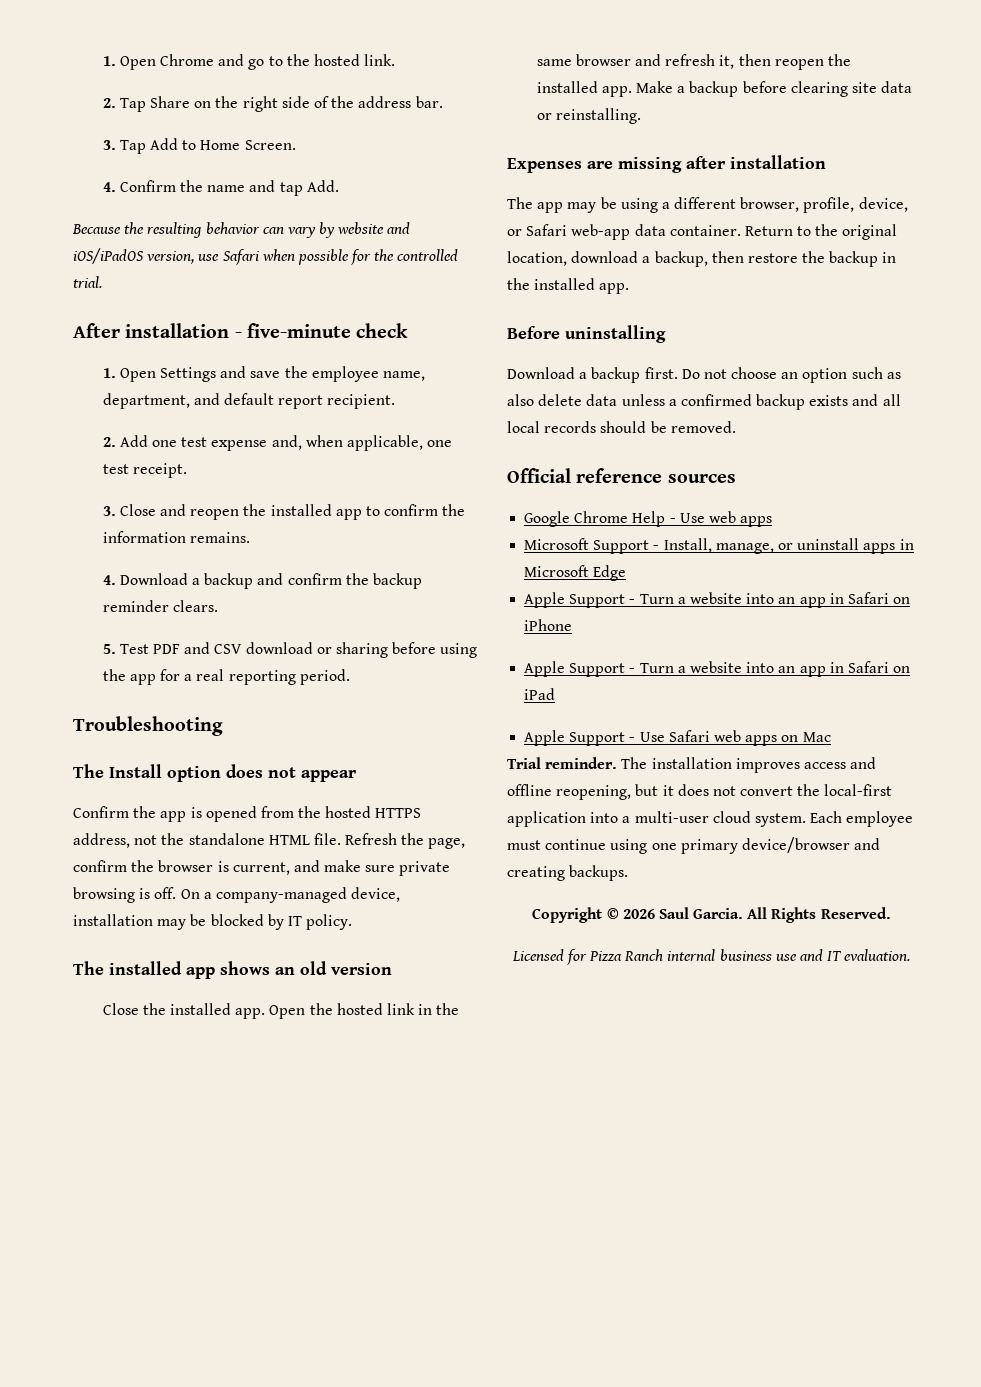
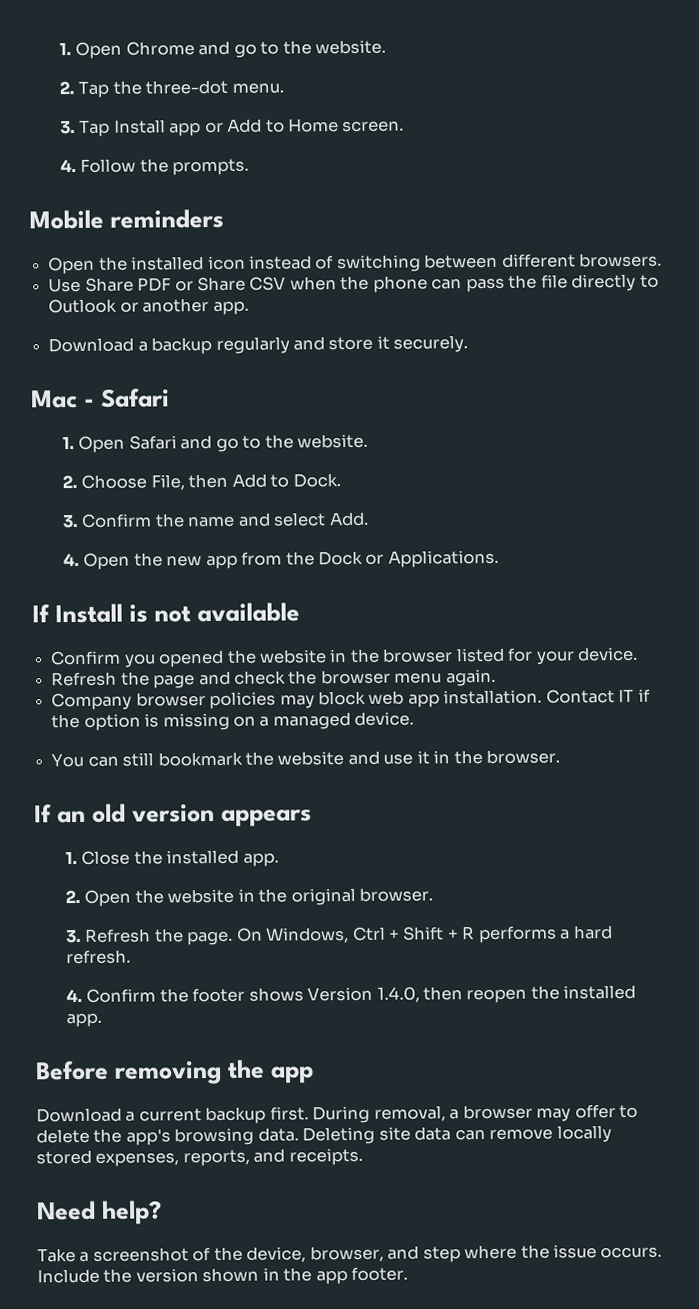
[314,54,396,66] hosted link. -> [315,39,387,55] website.
[150,96,443,112] [102,138,296,154] [102,180,339,196] [72,222,411,238] [73,248,459,265] [73,276,102,288] [73,323,409,338] [102,366,426,382] [102,393,396,409] [102,435,453,451] [102,463,187,478] [102,504,466,520] [102,531,250,543] [102,573,423,589] [102,600,218,612] [102,642,478,658] [102,669,350,685] [73,716,223,736] [73,764,357,782] [73,806,422,822] [73,833,466,849] [73,860,451,876] [73,887,401,903] [73,914,353,930] [73,961,392,979] [102,1003,460,1019] [536,54,735,69] Share on the right side of the address bar. // 3. Tap Add to Home Screen. // 4. Confirm the name and tap Add. // Because the resulting behavior can vary by website and iOS/iPadOS version, use Safari when possible for the controlled trial. // After installation - five-minute check // 1. Open Settings and save the employee name, department, and default report recipient. // 2. Add one test expense and, when applicable, one test receipt. // 3. Close and reopen the installed app to confirm the information remains. // 4. Download a backup and confirm the backup reminder clears. // 5. Test PDF and CSV download or sharing before using the app for a real reporting period. // Troubleshooting // The Install option does not appear // Confirm the app is opened from the hosted HTTPS address, not the standalone HTML file. Refresh the page, confirm the browser is current, and make sure private browsing is off. On a company-managed device, installation may be blocked by IT policy. // The installed app shows an old version // Close the installed app. Open the hosted link in the same browser and refresh it, -> [112,79,284,95] [59,118,405,137] [59,158,250,176] [29,208,224,230] [48,252,663,275] [48,273,659,293] [48,298,249,315] [48,335,469,355] [31,388,170,409] [61,433,369,453] [61,473,341,491] [61,511,369,529] [62,549,499,570] [32,602,300,624] [50,646,639,668] [51,668,496,689] [51,688,651,711] [51,711,415,731] [51,749,561,768] [34,802,312,827] [64,849,279,867] [64,887,434,907] [65,925,613,946] [65,949,131,965] [65,986,420,1003] the three-dot menu. // 3. Tap Install app or Add to Home screen. // 4. Follow the prompts. // Mobile reminders // Open the installed icon instead of switching between different browsers. // Use Share PDF or Share CSV when the phone can pass the file directly to Outlook or another app. // Download a backup regularly and store it securely. // Mac - Safari // 1. Open Safari and go to the website. // 2. Choose File, then Add to Dock. // 3. Confirm the name and select Add. // 4. Open the new app from the Dock or Applications. // If Install is not available // Confirm you opened the website in the browser listed for your device. // Refresh the page and check the browser menu again. // Company browser policies may block web app installation. Contact IT if the option is missing on a managed device. // You can still bookmark the website and use it in the browser. // If an old version appears // 1. Close the installed app. // 2. Open the website in the original browser. // 3. Refresh the page. On Windows, Ctrl + Shift + R performs a hard refresh. // 4. Confirm the footer shows Version 1.4.0,
[636,81,913,97] [536,108,641,124] [507,155,826,173] [507,197,908,213] [507,224,898,240] [507,251,897,267] [507,278,630,294] [507,325,666,343] [507,367,588,379] Make a backup before clearing site data or reinstalling. // Expenses are missing after installation // The app may be using a different browser, profile, device, or Safari web-app data container. Return to the original location, download a backup, then restore the backup in the installed app. // Before uninstalling // Download a -> [35,1059,314,1085] [36,1107,202,1123] // Before removing the app // Download a current
[681,367,901,383] [507,394,901,410] [507,421,736,433] [507,468,736,483] [524,511,773,527] [524,538,914,554] [524,565,627,581] [524,592,911,608] [524,619,573,631] [524,661,911,677] [524,688,556,700] [524,730,831,746] [507,757,877,773] [507,784,893,800] [507,811,914,827] [507,837,881,854] [507,865,629,881] [532,907,891,923] [511,949,911,965] Do not choose an option such as also delete data unless a confirmed backup exists and all local records should be removed. // Official reference sources // Google Chrome Help - Use web apps // Microsoft Support - Install, manage, or uninstall apps in Microsoft Edge // Apple Support - Turn a website into an app in Safari on iPhone // Apple Support - Turn a website into an app in Safari on iPad // Apple Support - Use Safari web apps on Mac // Trial reminder. The installation improves access and offline reopening, but it does not convert the local-first application into a multi-user cloud system. Each employee must continue using one primary device/browser and creating backups. // Copyright © 2026 Saul Garcia. All Rights Reserved. // Licensed for Pizza Ranch internal business use and IT evaluation. -> [312,1104,639,1124] [36,1125,612,1146] [36,1147,363,1167] [36,1200,162,1225] [37,1244,663,1263] [37,1266,409,1285] During removal, a browser may offer to delete the app's browsing data. Deleting site data can remove locally stored expenses, reports, and receipts. // Need help? // Take a screenshot of the device, browser, and step where the issue occurs. Include the version shown in the app footer.

